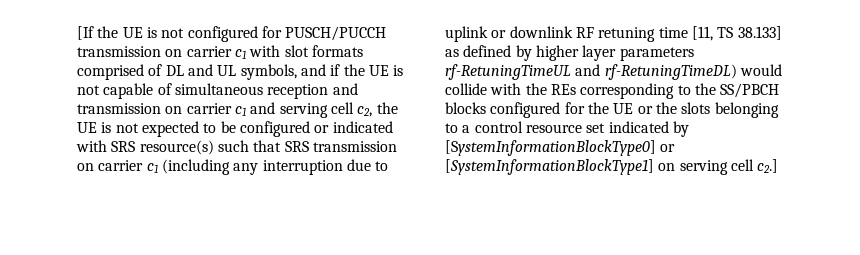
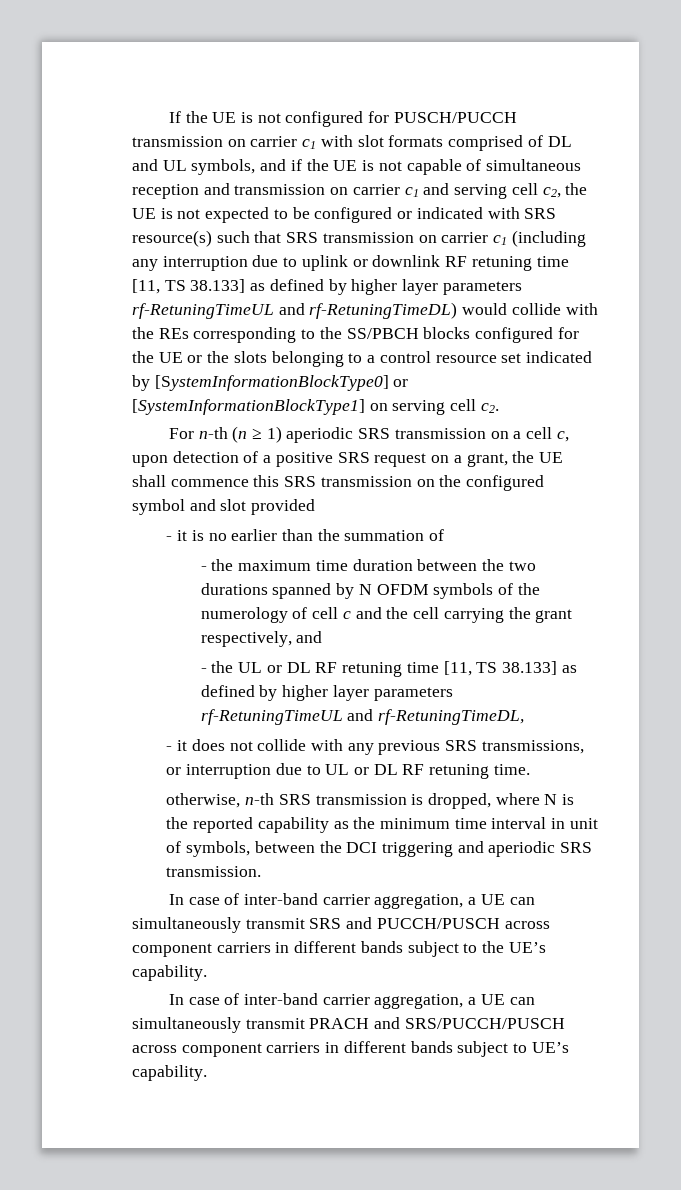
[77,26,94,40] [If -> [168,111,181,123] If
[757,159,779,173] c2.] -> [480,403,499,413] [168,426,569,443] [132,451,563,467] [132,475,545,491] [132,499,316,515] [166,529,445,541] [200,559,536,571] [200,583,540,599] [200,607,573,623] [200,631,323,647] [200,661,577,677] [200,685,453,701] [200,709,525,725] [166,739,584,755] [166,763,530,779] [166,793,575,809] [166,817,598,833] [166,841,593,857] [166,866,262,877] [168,893,535,909] [132,917,550,933] [132,941,546,957] [132,965,207,981] [168,993,535,1009] [132,1017,565,1033] [132,1041,569,1057] [132,1065,207,1081] c2. // For n-th (n ≥ 1) aperiodic SRS transmission on a cell c, upon detection of a positive SRS request on a grant, the UE shall commence this SRS transmission on the configured symbol and slot provided // - it is no earlier than the summation of // - the maximum time duration between the two durations spanned by N OFDM symbols of the numerology of cell c and the cell carrying the grant respectively, and // - the UL or DL RF retuning time [11, TS 38.133] as defined by higher layer parameters rf-RetuningTimeUL and rf-RetuningTimeDL, // - it does not collide with any previous SRS transmissions, or interruption due to UL or DL RF retuning time. // otherwise, n-th SRS transmission is dropped, where N is the reported capability as the minimum time interval in unit of symbols, between the DCI triggering and aperiodic SRS transmission. // In case of inter-band carrier aggregation, a UE can simultaneously transmit SRS and PUCCH/PUSCH across component carriers in different bands subject to the UE’s capability. // In case of inter-band carrier aggregation, a UE can simultaneously transmit PRACH and SRS/PUCCH/PUSCH across component carriers in different bands subject to UE’s capability.

